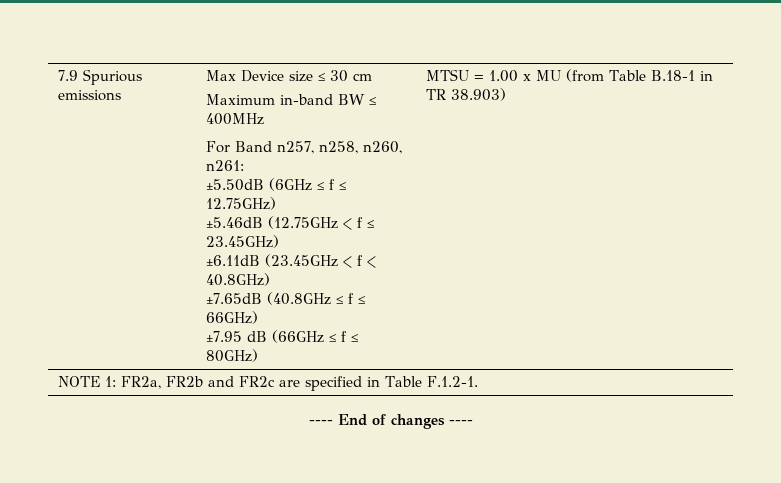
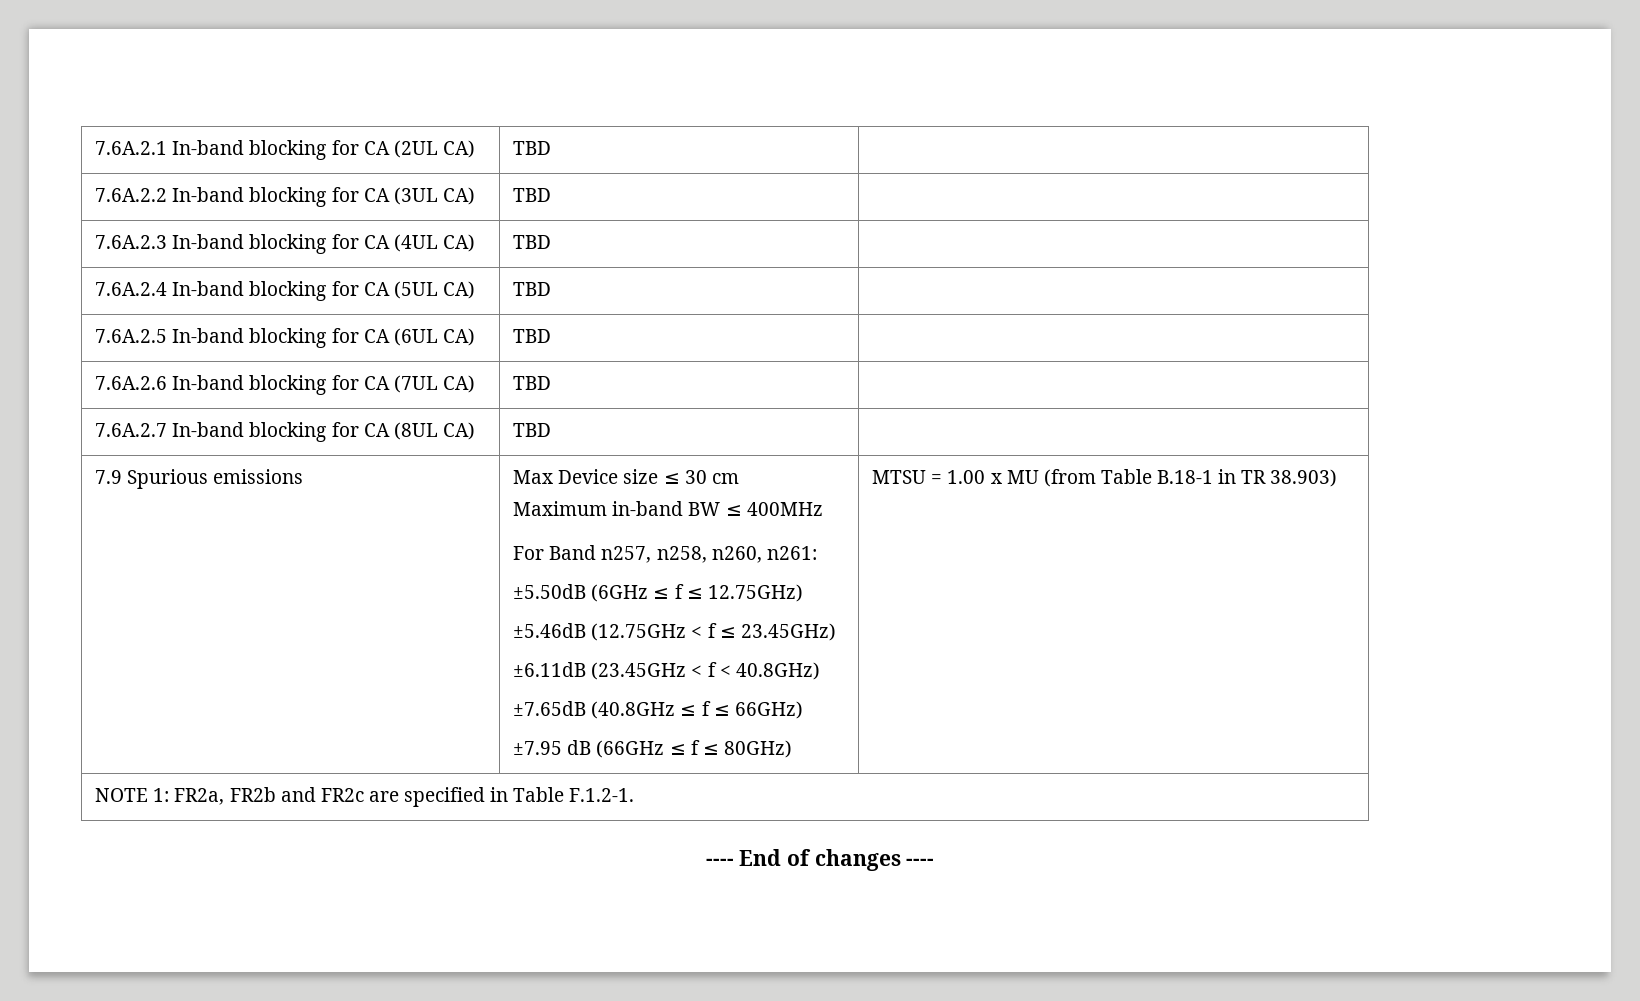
(58, 75) none -> [95,140,475,160] [513,141,552,155] [95,187,475,207] [513,188,552,202] [95,234,475,254] [513,235,552,249] [95,281,475,301] [513,282,552,296] [95,328,475,348] [513,329,552,343] [95,375,475,395] [513,376,552,390] [95,422,475,442] [513,423,552,437] 7.6A.2.1 In-band blocking for CA (2UL CA) | TBD | // 7.6A.2.2 In-band blocking for CA (3UL CA) | TBD | // 7.6A.2.3 In-band blocking for CA (4UL CA) | TBD | // 7.6A.2.4 In-band blocking for CA (5UL CA) | TBD | // 7.6A.2.5 In-band blocking for CA (6UL CA) | TBD | // 7.6A.2.6 In-band blocking for CA (7UL CA) | TBD | // 7.6A.2.7 In-band blocking for CA (8UL CA) | TBD | //

